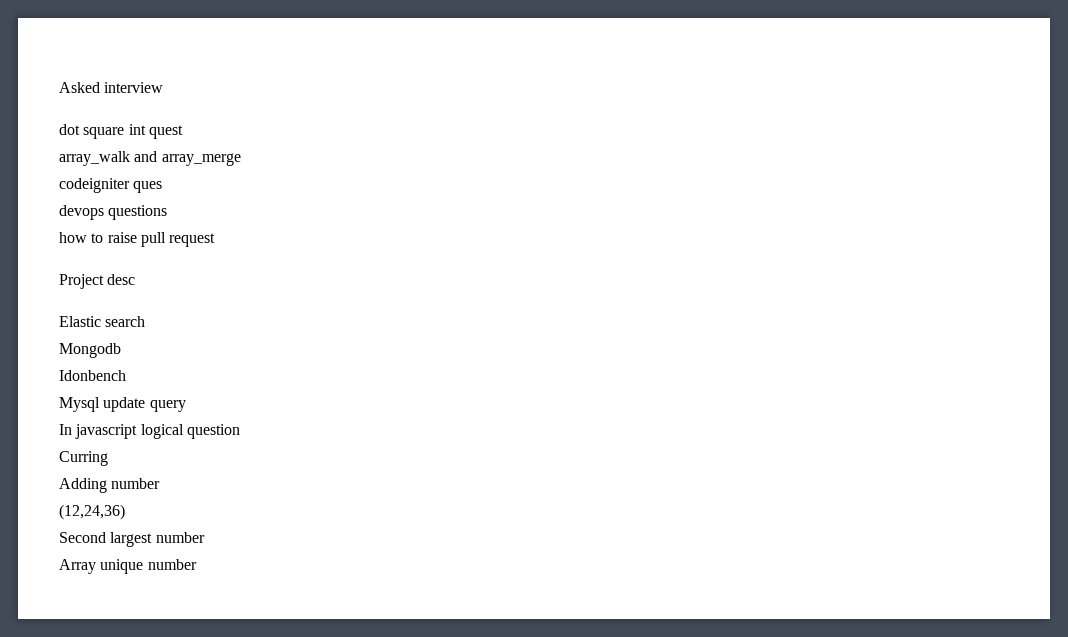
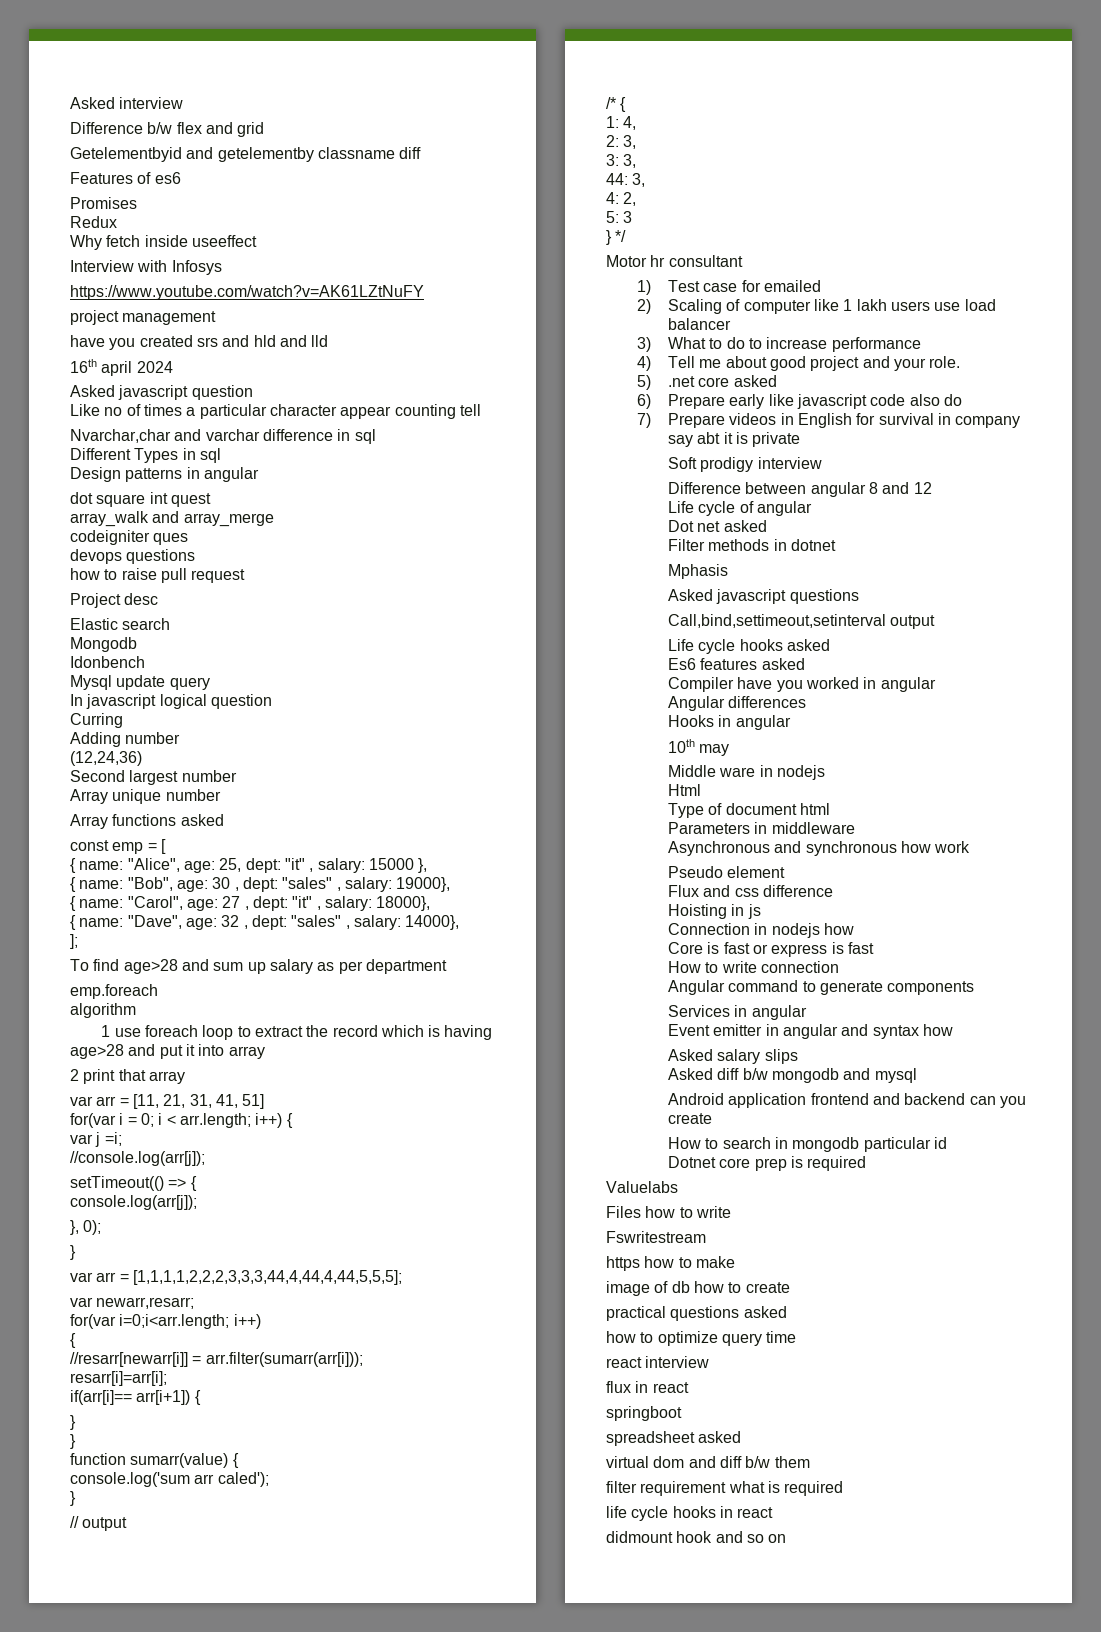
(164, 87) none -> [70,122,265,137] [70,147,422,162] [70,172,181,184] [70,197,137,209] [70,216,117,228] [70,235,257,250] [70,260,222,275] [70,285,424,300] [70,310,217,325] [70,335,329,350] [70,359,173,376] [70,385,253,400] [70,404,481,419] [70,429,376,444] [70,448,221,463] [70,467,259,482] // Difference b/w flex and grid // Getelementbyid and getelementby classname diff // Features of es6 // Promises // Redux // Why fetch inside useeffect // Interview with Infosys // https://www.youtube.com/watch?v=AK61LZtNuFY // project management // have you created srs and hld and lld // 16th april 2024 // Asked javascript question // Like no of times a particular character appear counting tell // Nvarchar,char and varchar difference in sql // Different Types in sql // Design patterns in angular
(197, 564) none -> [70,814,224,829] [70,839,166,854] [70,858,428,873] [70,877,451,892] [70,896,431,911] [70,915,460,930] [70,934,78,949] [70,959,447,974] [70,984,158,999] [70,1003,136,1018] [101,1025,493,1040] [70,1044,265,1059] [70,1069,185,1084] [70,1094,265,1109] [70,1113,293,1128] [70,1132,122,1147] [70,1151,205,1166] [70,1176,197,1191] [70,1195,197,1210] [70,1220,102,1235] [70,1245,76,1260] [70,1270,402,1285] [70,1297,195,1309] [70,1314,261,1329] [70,1333,76,1348] [70,1352,363,1367] [70,1371,167,1386] [70,1390,201,1405] [70,1415,76,1430] [70,1434,76,1449] [70,1453,239,1468] [70,1472,269,1487] [70,1491,76,1506] [70,1516,128,1531] [606,97,627,112] [606,116,637,130] [606,135,637,149] [606,154,637,168] [606,173,646,187] [606,192,637,206] [606,211,633,223] [606,230,627,245] [606,255,743,267] [637,280,822,295] [637,299,996,314] [668,318,732,330] [637,337,921,352] [637,356,961,371] [637,375,777,390] [637,394,962,409] [637,413,1021,428] [668,432,801,447] [668,457,822,472] [668,482,932,497] [668,501,813,516] [668,520,767,532] [668,539,837,551] [668,564,729,579] [668,589,859,604] [668,614,936,629] [668,639,831,654] [668,658,805,670] [668,677,936,692] [668,696,807,711] [668,715,791,730] [668,739,730,756] [668,765,826,780] [668,784,702,796] [668,803,831,818] [668,822,855,834] [668,841,971,856] [668,866,786,878] [668,885,834,897] [668,904,761,919] [668,923,855,938] [668,942,874,957] [668,961,840,973] [668,980,975,995] [668,1005,807,1020] [668,1024,953,1039] [668,1049,798,1064] [668,1068,917,1083] [668,1093,1026,1108] [668,1113,713,1124] [668,1137,947,1152] [668,1156,867,1171] [606,1181,678,1193] [606,1206,731,1218] [606,1231,706,1243] [606,1256,735,1271] [606,1281,790,1296] [606,1306,787,1321] [606,1331,797,1346] [606,1356,710,1368] [606,1381,689,1393] [606,1406,682,1421] [606,1431,742,1446] [606,1456,810,1468] [606,1481,844,1496] [606,1506,774,1521] [606,1531,787,1543] // Array functions asked // const emp = [ // { name: "Alice", age: 25, dept: "it" , salary: 15000 }, // { name: "Bob", age: 30 , dept: "sales" , salary: 19000}, // { name: "Carol", age: 27 , dept: "it" , salary: 18000}, // { name: "Dave", age: 32 , dept: "sales" , salary: 14000}, // ]; // To find age>28 and sum up salary as per department // emp.foreach // algorithm // 1 use foreach loop to extract the record which is having age>28 and put it into array // 2 print that array // var arr = [11, 21, 31, 41, 51] // for(var i = 0; i < arr.length; i++) { // var j =i; // //console.log(arr[j]); // setTimeout(() => { // console.log(arr[j]); // }, 0); // } // var arr = [1,1,1,1,2,2,2,3,3,3,44,4,44,4,44,5,5,5]; // var newarr,resarr; // for(var i=0;i<arr.length; i++) // { // //resarr[newarr[i]] = arr.filter(sumarr(arr[i])); // resarr[i]=arr[i]; // if(arr[i]== arr[i+1]) { // } // } // function sumarr(value) { // console.log('sum arr caled'); // } // // output // /* { // 1: 4, // 2: 3, // 3: 3, // 44: 3, // 4: 2, // 5: 3 // } */ // Motor hr consultant // 1) Test case for emailed // 2) Scaling of computer like 1 lakh users use load balancer // 3) What to do to increase performance // 4) Tell me about good project and your role. // 5) .net core asked // 6) Prepare early like javascript code also do // 7) Prepare videos in English for survival in company say abt it is private // Soft prodigy interview // Difference between angular 8 and 12 // Life cycle of angular // Dot net asked // Filter methods in dotnet // Mphasis // Asked javascript questions // Call,bind,settimeout,setinterval output // Life cycle hooks asked // Es6 features asked // Compiler have you worked in angular // Angular differences // Hooks in angular // 10th may // Middle ware in nodejs // Html // Type of document html // Parameters in middleware // Asynchronous and synchronous how work // Pseudo element // Flux and css difference // Hoisting in js // Connection in nodejs how // Core is fast or express is fast // How to write connection // Angular command to generate components // Services in angular // Event emitter in angular and syntax how // Asked salary slips // Asked diff b/w mongodb and mysql // Android application frontend and backend can you create // How to search in mongodb particular id // Dotnet core prep is required // Valuelabs // Files how to write // Fswritestream // https how to make // image of db how to create // practical questions asked // how to optimize query time // react interview // flux in react // springboot // spreadsheet asked // virtual dom and diff b/w them // filter requirement what is required // life cycle hooks in react // didmount hook and so on

